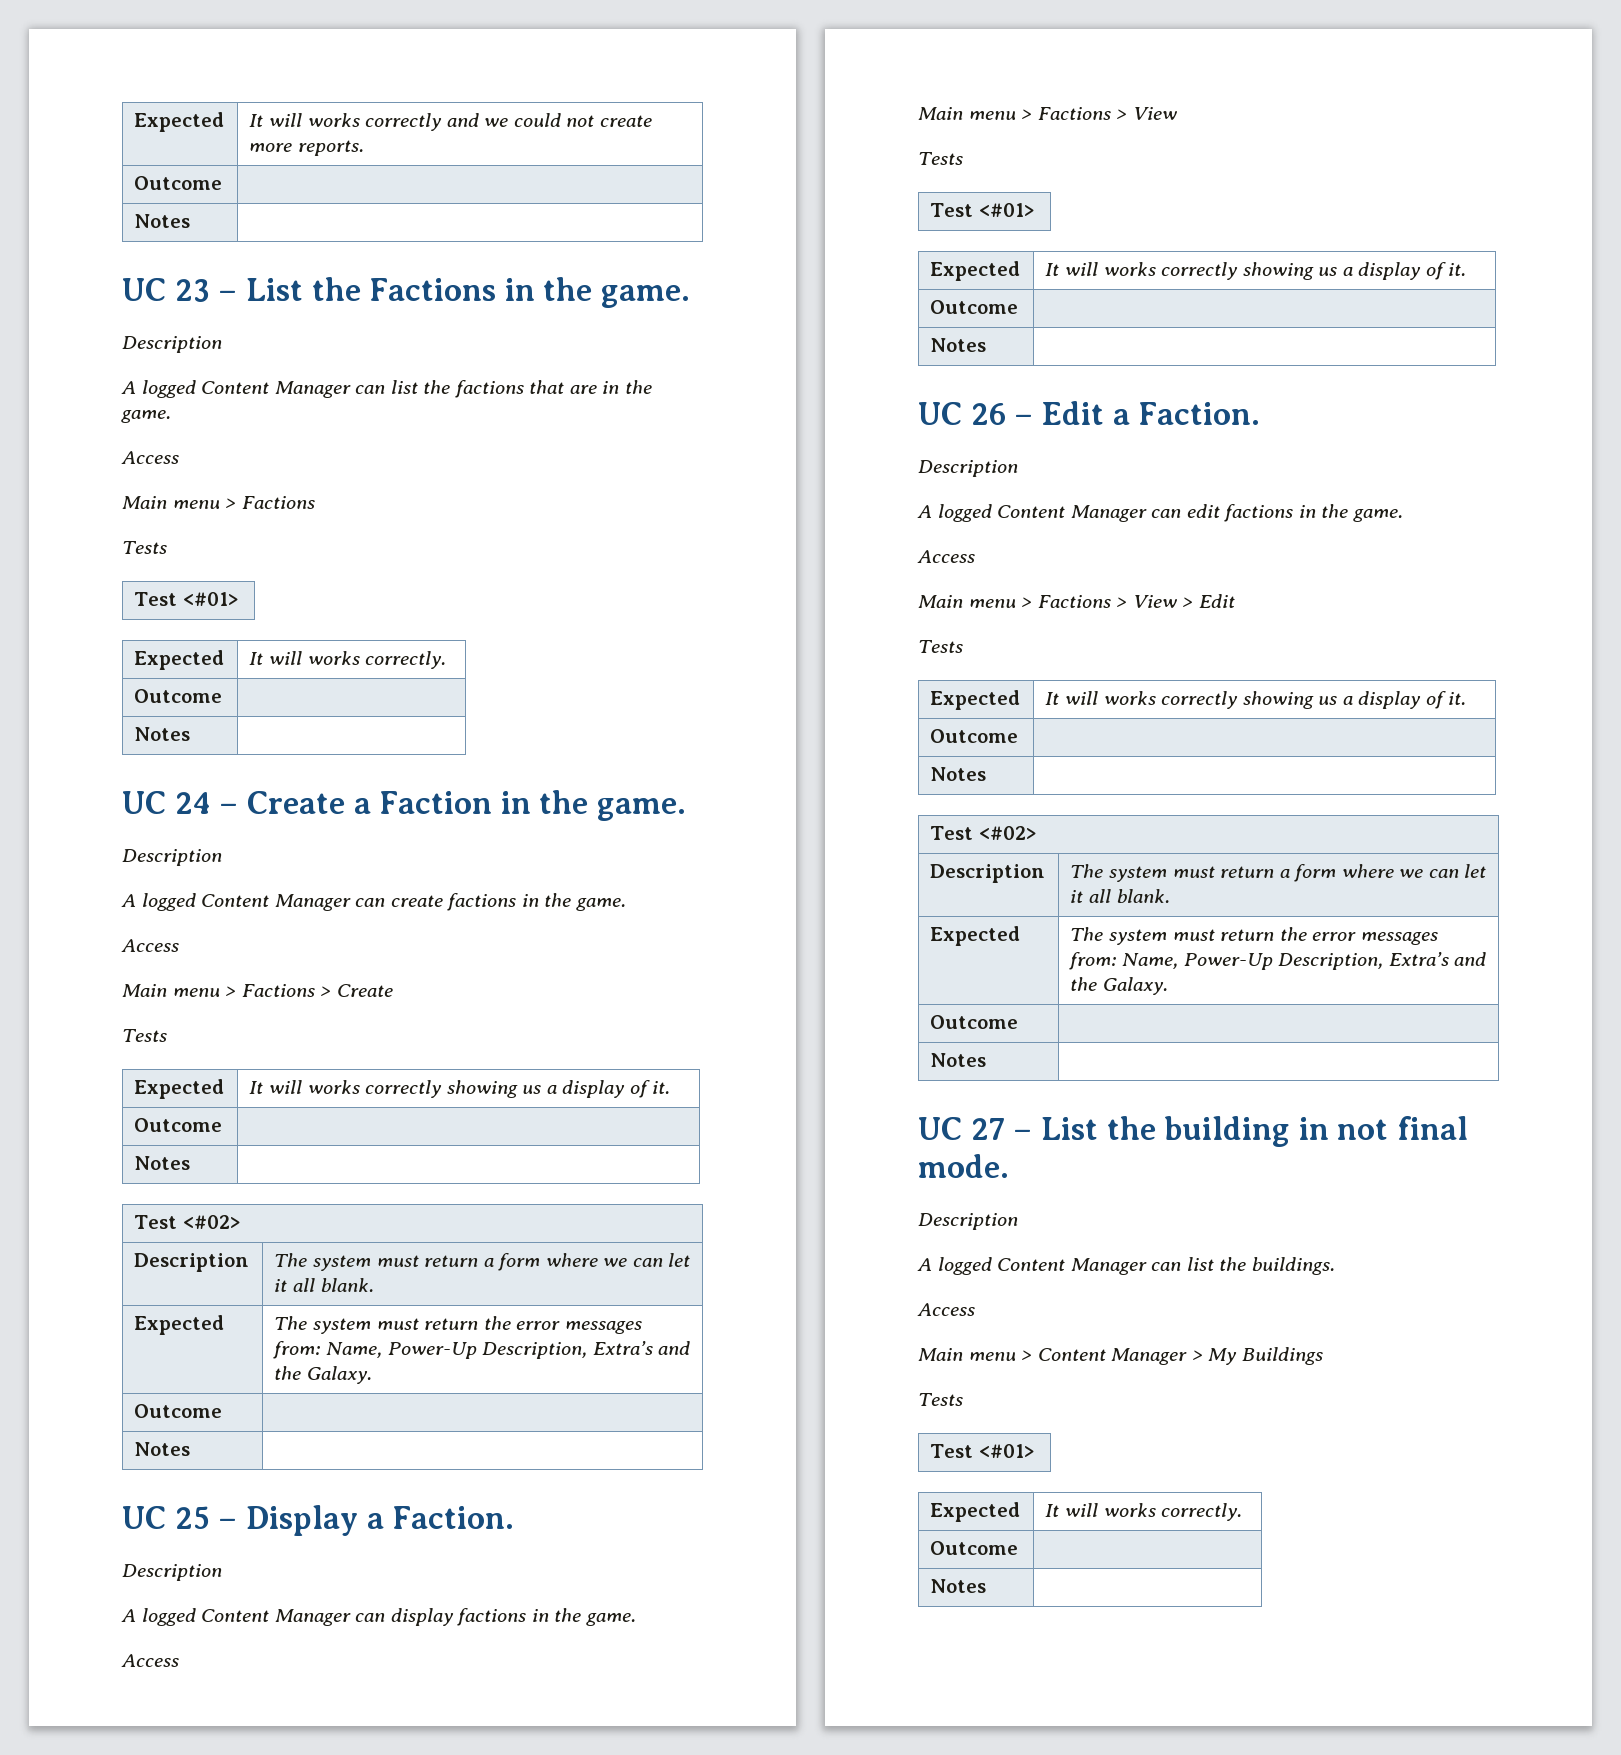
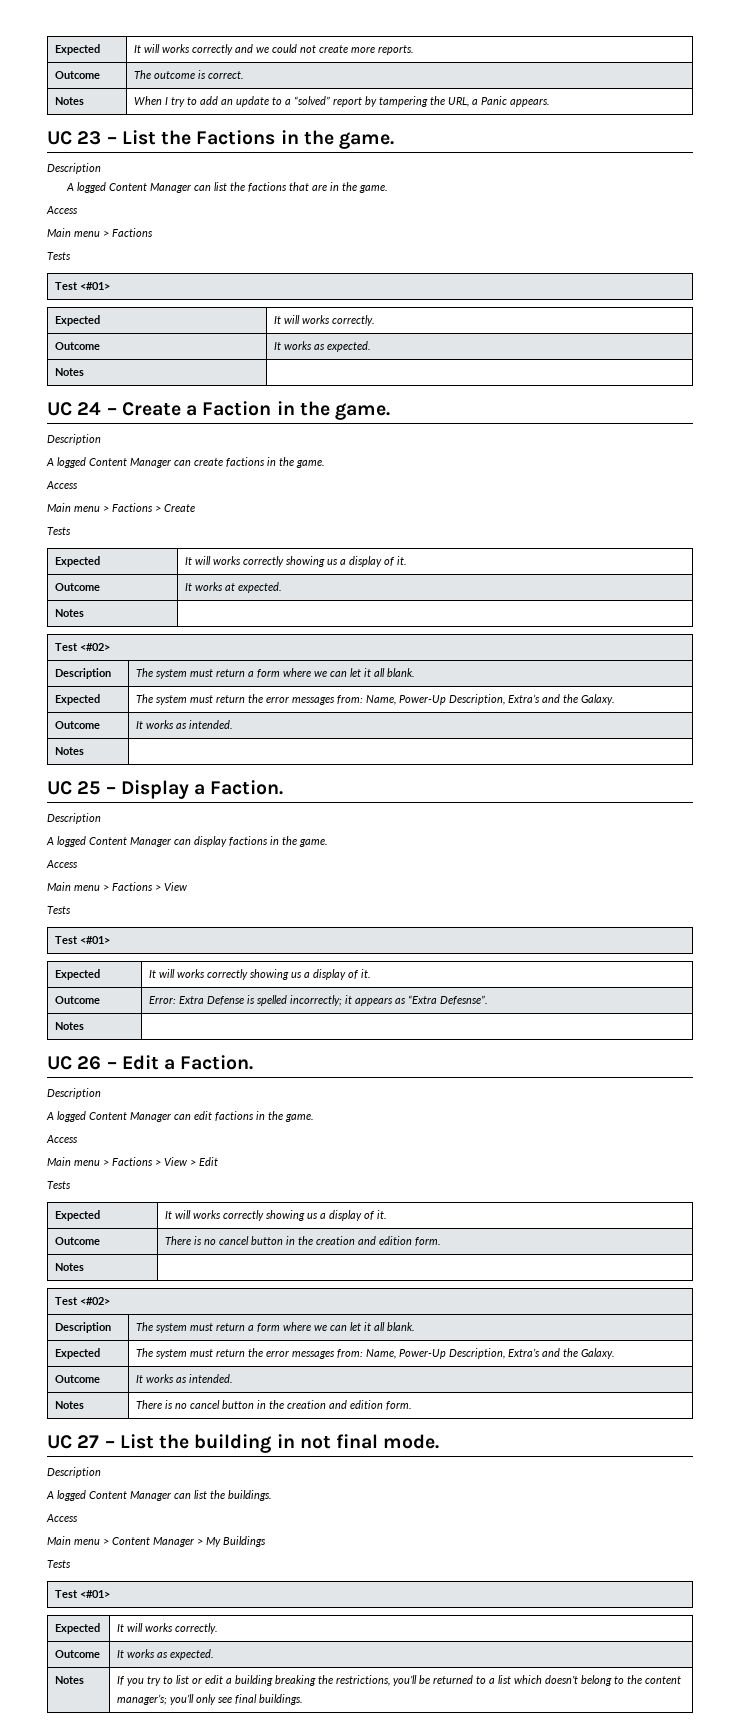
[134,214,191,228] // Notes | -> [134,70,245,79] [55,97,85,105] [134,96,551,107] The outcome is correct. // Notes | When I try to add an update to a “solved” report by tampering the URL, a Panic appears.
(223, 696) none -> [274,341,372,352] It works as expected.
(223, 1125) none -> [185,582,283,593] It works at expected.
(223, 1411) none -> [136,720,234,729] It works as intended.
(1019, 307) none -> [149,995,489,1006] Error: Extra Defense is spelled incorrectly; it appears as “Extra Defesnse”.
(1019, 736) none -> [165,1236,442,1246] There is no cancel button in the creation and edition form.
[930,1053,987,1067] // Notes | -> [136,1374,234,1383] [55,1401,85,1409] [136,1400,413,1410] It works as intended. // Notes | There is no cancel button in the creation and edition form.
[930,1579,987,1593] // Notes | -> [117,1649,215,1660] [55,1676,85,1684] [117,1675,682,1686] [117,1694,304,1705] It works as expected. // Notes | If you try to list or edit a building breaking the restrictions, you’ll be returned to a list which doesn’t belong to the content manager’s; you’ll only see final buildings.

